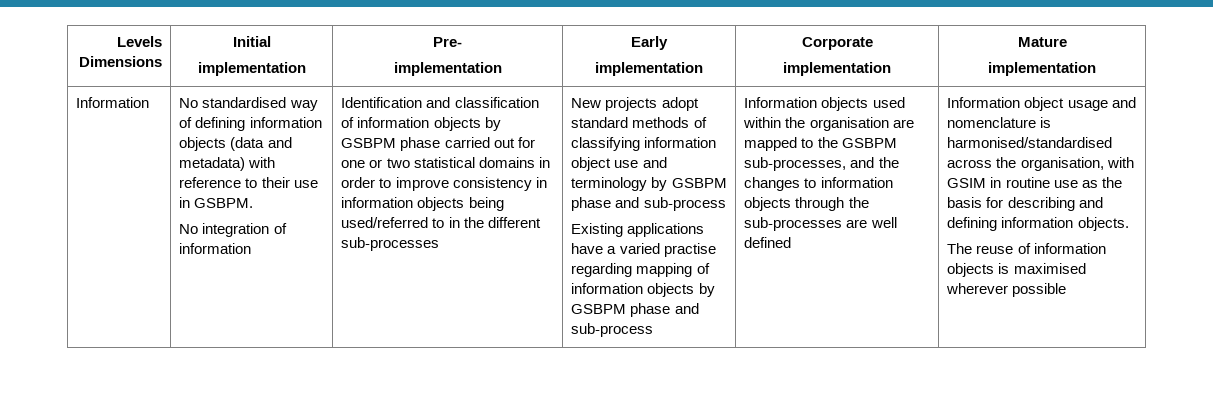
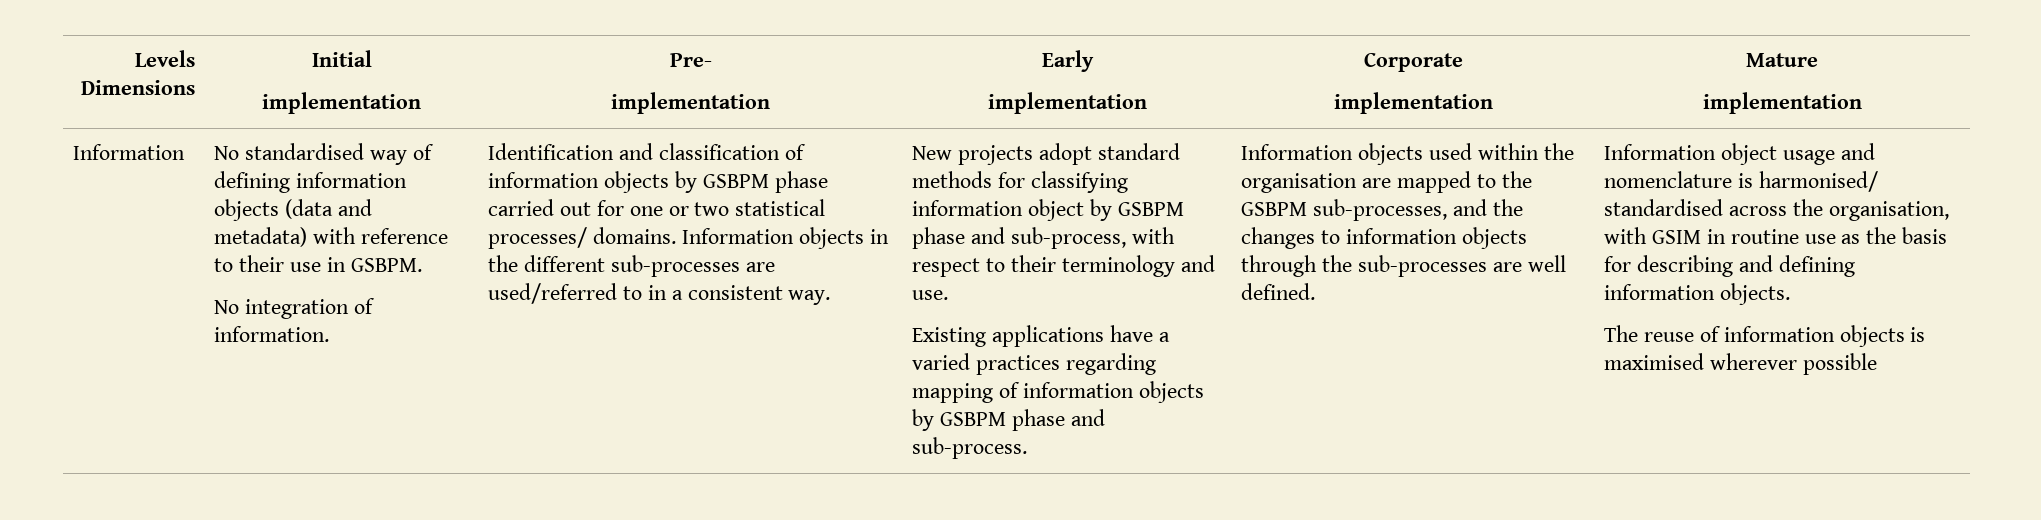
[179,243,252,254] information -> [214,326,330,342] information.
[478,157,550,168] [341,177,547,191] [341,197,504,211] [341,217,541,228] [341,237,440,251] domains in order to improve consistency in information objects being used/referred to in the different sub-processes -> [488,227,889,249] [488,255,775,277] [488,283,831,305] processes/ domains. Information objects in the different sub-processes are used/referred to in a consistent way.
[693,117,707,128] of -> [998,172,1026,188] for
[614,157,667,168] [571,177,727,191] [571,197,726,211] use and terminology by GSBPM phase and sub-process -> [1089,199,1184,221] [912,227,1175,249] [912,255,1215,277] [912,290,949,300] by GSBPM phase and sub-process, with respect to their terminology and use.
[663,243,716,257] practise -> [976,355,1061,375] practices
[571,323,654,337] sub-process -> [912,437,1028,459] sub-process.
[744,237,792,248] defined -> [1241,283,1316,300] defined.
[947,137,1113,148] harmonised/standardised -> [1758,171,1878,192] [1604,199,1724,216] harmonised/ standardised

